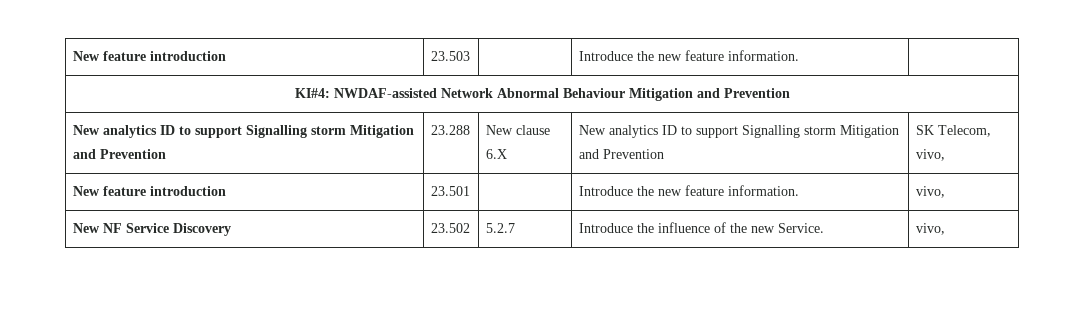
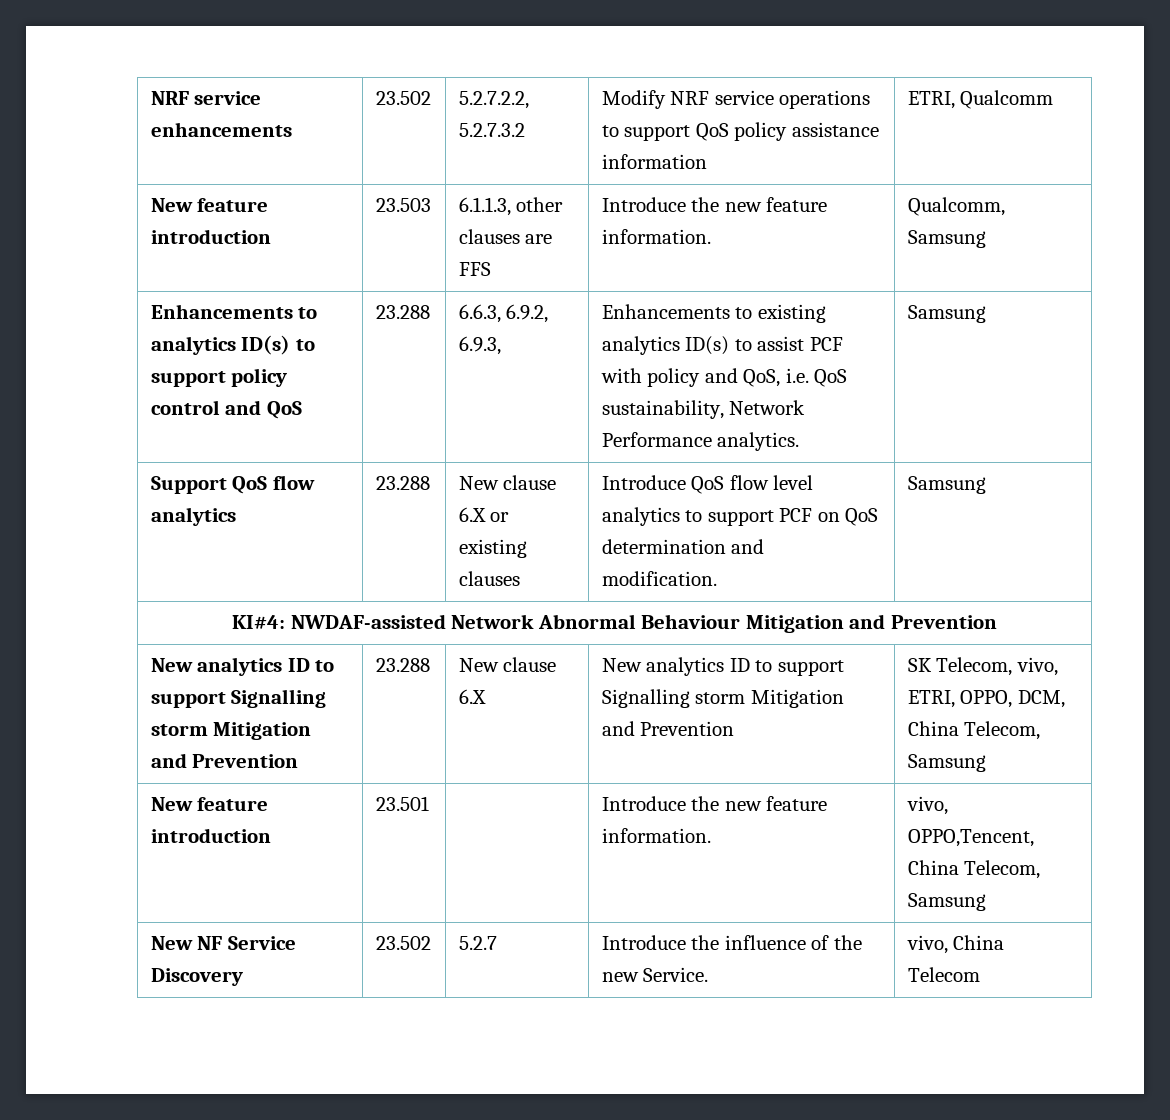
(72, 56) none -> [150,91,262,105] [150,122,292,137] [375,91,431,105] [458,91,529,109] [458,123,525,137] [601,90,871,109] [601,122,879,141] [601,154,707,169] [907,90,1054,109] NRF service enhancements | 23.502 | 5.2.7.2.2, 5.2.7.3.2 | Modify NRF service operations to support QoS policy assistance information | ETRI, Qualcomm //
[578,50,799,61] | Introduce the new feature information. | -> [458,197,564,216] [458,229,553,244] [458,262,491,276] [601,197,828,212] [601,229,711,244] [907,197,1005,216] [907,230,986,248] [150,304,318,319] [150,335,315,355] [150,368,288,387] [150,400,302,419] [375,305,430,319] [458,304,549,323] [458,336,501,355] [601,304,826,323] [601,336,843,355] [600,368,848,387] [601,400,806,419] [601,432,800,451] [907,305,986,323] [150,475,315,494] [150,507,236,526] [375,476,430,490] [458,475,557,490] [458,507,510,522] [458,539,527,558] [458,571,520,586] [601,475,814,494] [601,507,879,526] [601,539,765,554] [601,571,717,586] [907,476,986,494] 6.1.1.3, other clauses are FFS | Introduce the new feature information. | Qualcomm, Samsung // Enhancements to analytics ID(s) to support policy control and QoS | 23.288 | 6.6.3, 6.9.2, 6.9.3, | Enhancements to existing analytics ID(s) to assist PCF with policy and QoS, i.e. QoS sustainability, Network Performance analytics. | Samsung // Support QoS flow analytics | 23.288 | New clause 6.X or existing clauses | Introduce QoS flow level analytics to support PCF on QoS determination and modification. | Samsung
(945, 155) none -> [907,690,1065,708] [907,721,1041,740] [907,754,986,772] ETRI, OPPO, DCM, China Telecom, Samsung
(945, 192) none -> [907,829,1034,847] [907,860,1041,879] [907,893,986,911] OPPO,Tencent, China Telecom, Samsung
(945, 229) none -> [953,935,1005,950] [907,967,980,982] China Telecom

